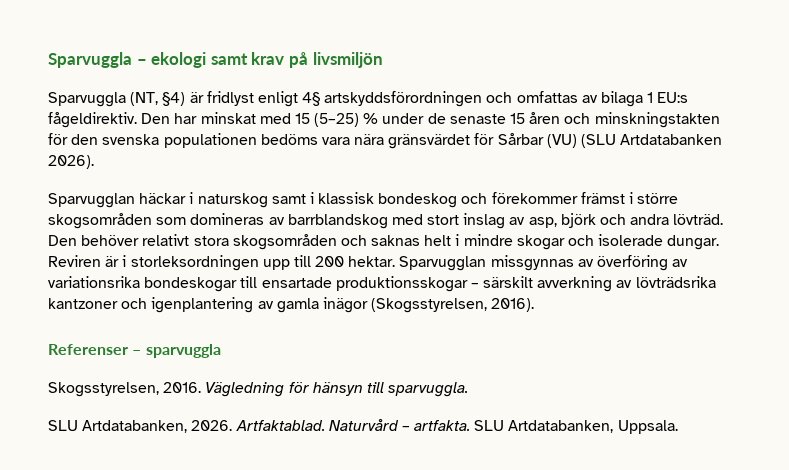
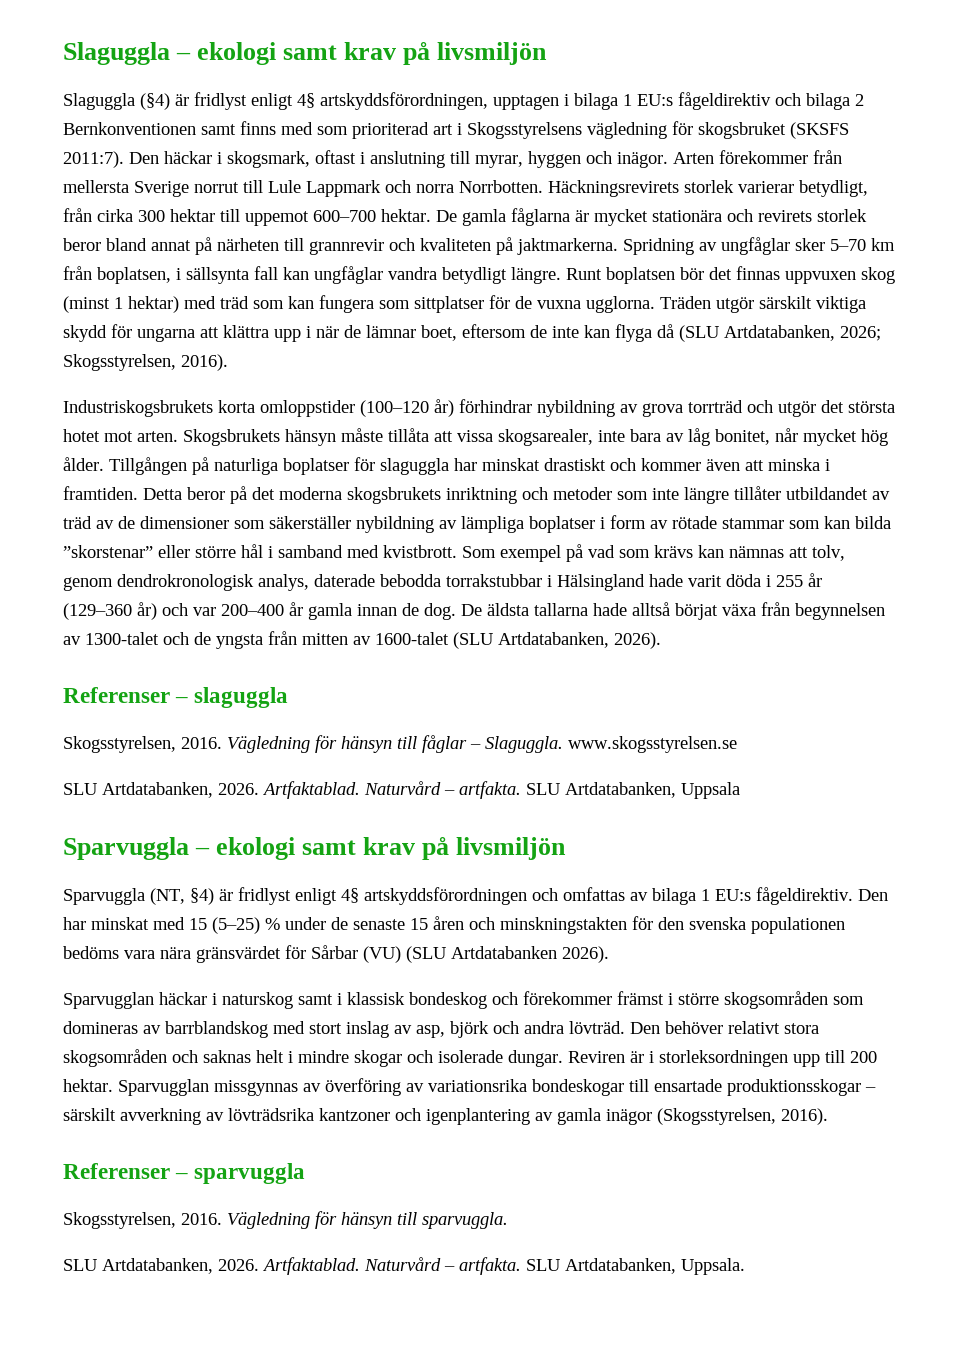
(48, 60) none -> [63,41,548,65] [63,92,864,110] [63,121,849,139] [63,150,842,168] [63,180,868,197] [63,208,867,226] [63,237,895,255] [63,266,895,284] [63,295,866,313] [63,324,881,342] [63,354,228,371] [63,399,895,417] [63,428,888,446] [63,457,830,475] [63,486,890,504] [63,515,891,533] [63,544,845,562] [63,573,822,591] [63,602,885,620] [63,631,661,649] [63,687,289,708] [63,735,737,753] [63,781,740,799] Slaguggla – ekologi samt krav på livsmiljön // Slaguggla (§4) är fridlyst enligt 4§ artskyddsförordningen, upptagen i bilaga 1 EU:s fågeldirektiv och bilaga 2 Bernkonventionen samt finns med som prioriterad art i Skogsstyrelsens vägledning för skogsbruket (SKSFS 2011:7). Den häckar i skogsmark, oftast i anslutning till myrar, hyggen och inägor. Arten förekommer från mellersta Sverige norrut till Lule Lappmark och norra Norrbotten. Häckningsrevirets storlek varierar betydligt, från cirka 300 hektar till uppemot 600–700 hektar. De gamla fåglarna är mycket stationära och revirets storlek beror bland annat på närheten till grannrevir och kvaliteten på jaktmarkerna. Spridning av ungfåglar sker 5–70 km från boplatsen, i sällsynta fall kan ungfåglar vandra betydligt längre. Runt boplatsen bör det finnas uppvuxen skog (minst 1 hektar) med träd som kan fungera som sittplatser för de vuxna ugglorna. Träden utgör särskilt viktiga skydd för ungarna att klättra upp i när de lämnar boet, eftersom de inte kan flyga då (SLU Artdatabanken, 2026; Skogsstyrelsen, 2016). // Industriskogsbrukets korta omloppstider (100–120 år) förhindrar nybildning av grova torrträd och utgör det största hotet mot arten. Skogsbrukets hänsyn måste tillåta att vissa skogsarealer, inte bara av låg bonitet, når mycket hög ålder. Tillgången på naturliga boplatser för slaguggla har minskat drastiskt och kommer även att minska i framtiden. Detta beror på det moderna skogsbrukets inriktning och metoder som inte längre tillåter utbildandet av träd av de dimensioner som säkerställer nybildning av lämpliga boplatser i form av rötade stammar som kan bilda ”skorstenar” eller större hål i samband med kvistbrott. Som exempel på vad som krävs kan nämnas att tolv, genom dendrokronologisk analys, daterade bebodda torrakstubbar i Hälsingland hade varit döda i 255 år (129–360 år) och var 200–400 år gamla innan de dog. De äldsta tallarna hade alltså börjat växa från begynnelsen av 1300-talet och de yngsta från mitten av 1600-talet (SLU Artdatabanken, 2026). // Referenser – slaguggla // Skogsstyrelsen, 2016. Vägledning för hänsyn till fåglar – Slaguggla. www.skogsstyrelsen.se // SLU Artdatabanken, 2026. Artfaktablad. Naturvård – artfakta. SLU Artdatabanken, Uppsala //

